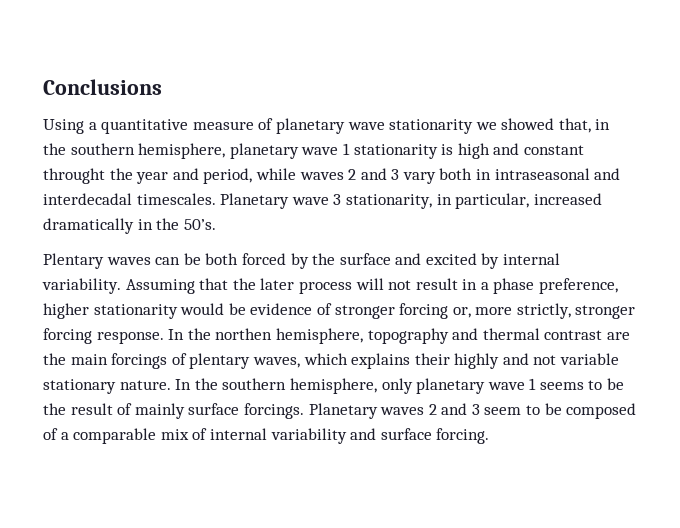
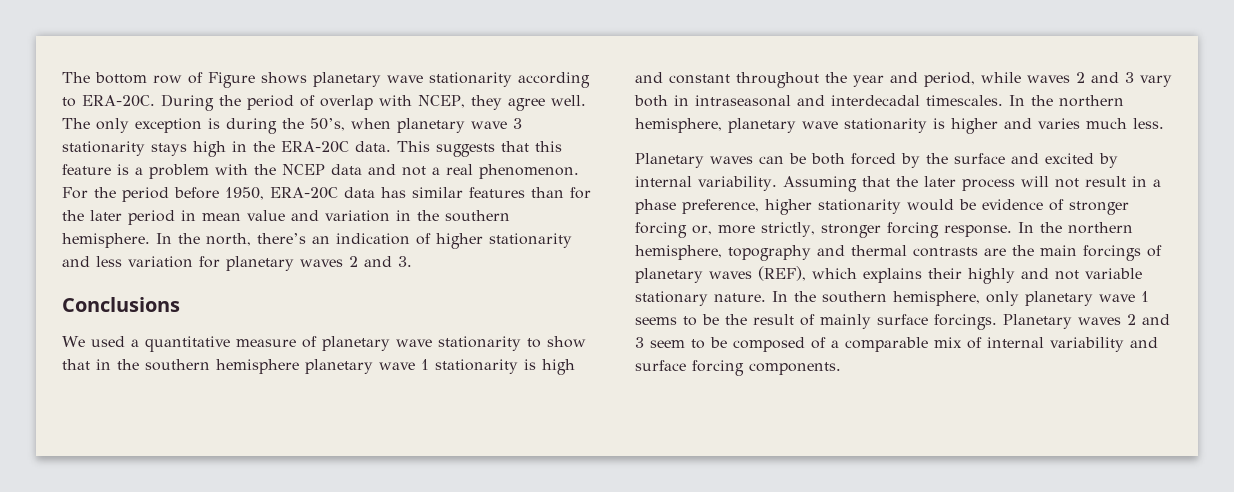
(43, 87) none -> [62,72,590,88] [62,94,586,111] [62,118,522,134] [62,141,562,157] [62,164,579,179] [62,187,591,202] [62,210,510,225] [62,233,572,249] [62,256,412,271] The bottom row of Figure shows planetary wave stationarity according to ERA-20C. During the period of overlap with NCEP, they agree well. The only exception is during the 50’s, when planetary wave 3 stationarity stays high in the ERA-20C data. This suggests that this feature is a problem with the NCEP data and not a real phenomenon. For the period before 1950, ERA-20C data has similar features than for the later period in mean value and variation in the southern hemisphere. In the north, there’s an indication of higher stationarity and less variation for planetary waves 2 and 3. //
[43,119,84,134] Using -> [62,336,125,347] We used
[475,118,611,133] [43,143,226,159] we showed that, in the southern hemisphere, -> [526,336,586,348] [62,359,299,374] to show that in the southern hemisphere
[43,168,105,184] throught -> [736,72,819,88] throughout
[220,193,602,209] [43,218,216,234] [43,253,104,269] Planetary wave 3 stationarity, in particular, increased dramatically in the 50’s. // Plentary -> [1009,95,1124,107] [635,118,1164,134] [635,153,704,168] In the northern hemisphere, planetary wave stationarity is higher and varies much less. // Planetary
[215,328,273,340] northen -> [1067,222,1133,234] northern
[544,330,603,340] contrast -> [913,247,978,257] contrasts
[189,353,300,369] plentary waves, -> [635,266,806,283] planetary waves (REF),
[436,428,490,444] forcing. -> [692,360,841,376] forcing components.

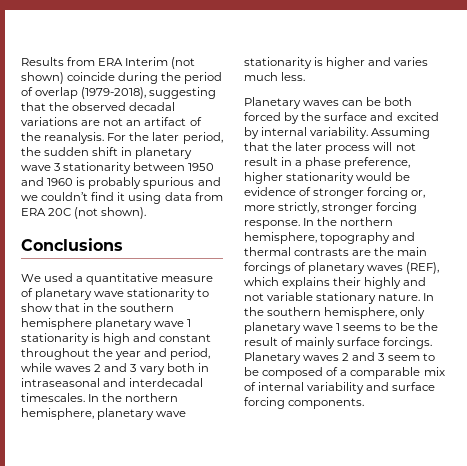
[62,72,590,88] [62,94,586,111] [62,118,522,134] [62,141,562,157] [62,164,579,179] [62,187,591,202] [62,210,510,225] [62,233,572,249] [62,256,412,271] The bottom row of Figure shows planetary wave stationarity according to ERA-20C. During the period of overlap with NCEP, they agree well. The only exception is during the 50’s, when planetary wave 3 stationarity stays high in the ERA-20C data. This suggests that this feature is a problem with the NCEP data and not a real phenomenon. For the period before 1950, ERA-20C data has similar features than for the later period in mean value and variation in the southern hemisphere. In the north, there’s an indication of higher stationarity and less variation for planetary waves 2 and 3. -> [21,57,196,69] [21,72,223,84] [21,87,217,99] [21,102,176,111] [21,117,202,126] [21,132,223,144] [21,147,193,159] [21,162,215,174] [21,177,221,189] [21,192,223,204] [21,207,147,219] Results from ERA Interim (not shown) coincide during the period of overlap (1979-2018), suggesting that the observed decadal variations are not an artifact of the reanalysis. For the later period, the sudden shift in planetary wave 3 stationarity between 1950 and 1960 is probably spurious and we couldn’t find it using data from ERA 20C (not shown).

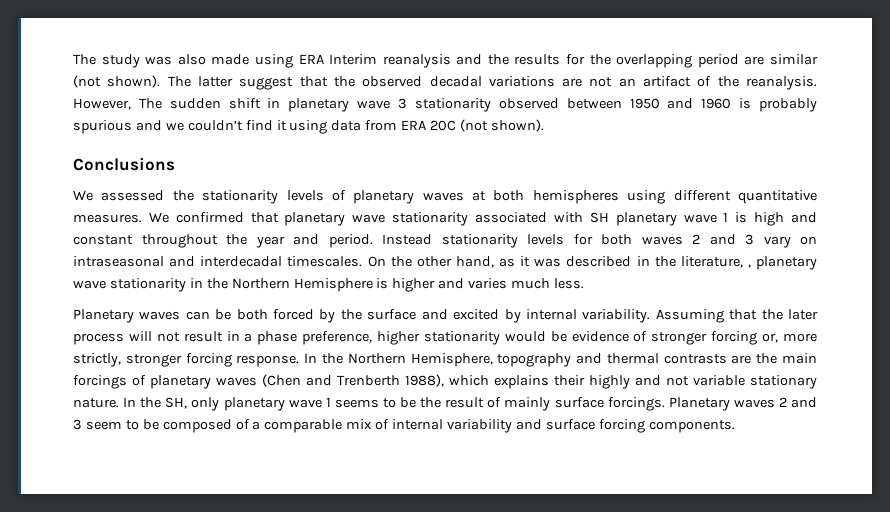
[21,57,196,69] [21,72,223,84] [21,87,217,99] Results from ERA Interim (not shown) coincide during the period of overlap (1979-2018), suggesting -> [73,54,818,68] [73,75,294,90] The study was also made using ERA Interim reanalysis and the results for the overlapping period are similar (not shown). The latter suggest
[107,132,223,144] [21,147,41,156] For the later period, the -> [73,98,162,110] However, The
(132, 168) none -> [498,98,559,109] observed
[44,273,214,285] [21,288,210,300] [21,303,175,312] [21,318,192,330] [21,333,89,345] used a quantitative measure of planetary wave stationarity to show that in the southern hemisphere planetary wave 1 stationarity -> [101,190,817,204] [73,212,729,226] assessed the stationarity levels of planetary waves at both hemispheres using different quantitative measures. We confirmed that planetary wave stationarity associated with SH planetary wave 1
[170,348,211,360] [21,363,52,372] period, while -> [328,234,632,248] period. Instead stationarity levels for both
[166,363,209,372] both in -> [800,236,817,245] on
[88,393,179,402] [21,408,187,420] [244,57,312,69] In the northern hemisphere, planetary wave stationarity -> [367,256,817,270] [73,278,373,292] On the other hand, as it was described in the literature, , planetary wave stationarity in the Northern Hemisphere
[340,217,394,226] [244,232,317,244] northern hemisphere, -> [347,353,493,367] Northern Hemisphere,
[406,262,440,274] (REF), -> [262,374,444,387] (Chen and Trenberth 1988),
[267,307,398,319] southern hemisphere, -> [165,397,188,409] SH,

